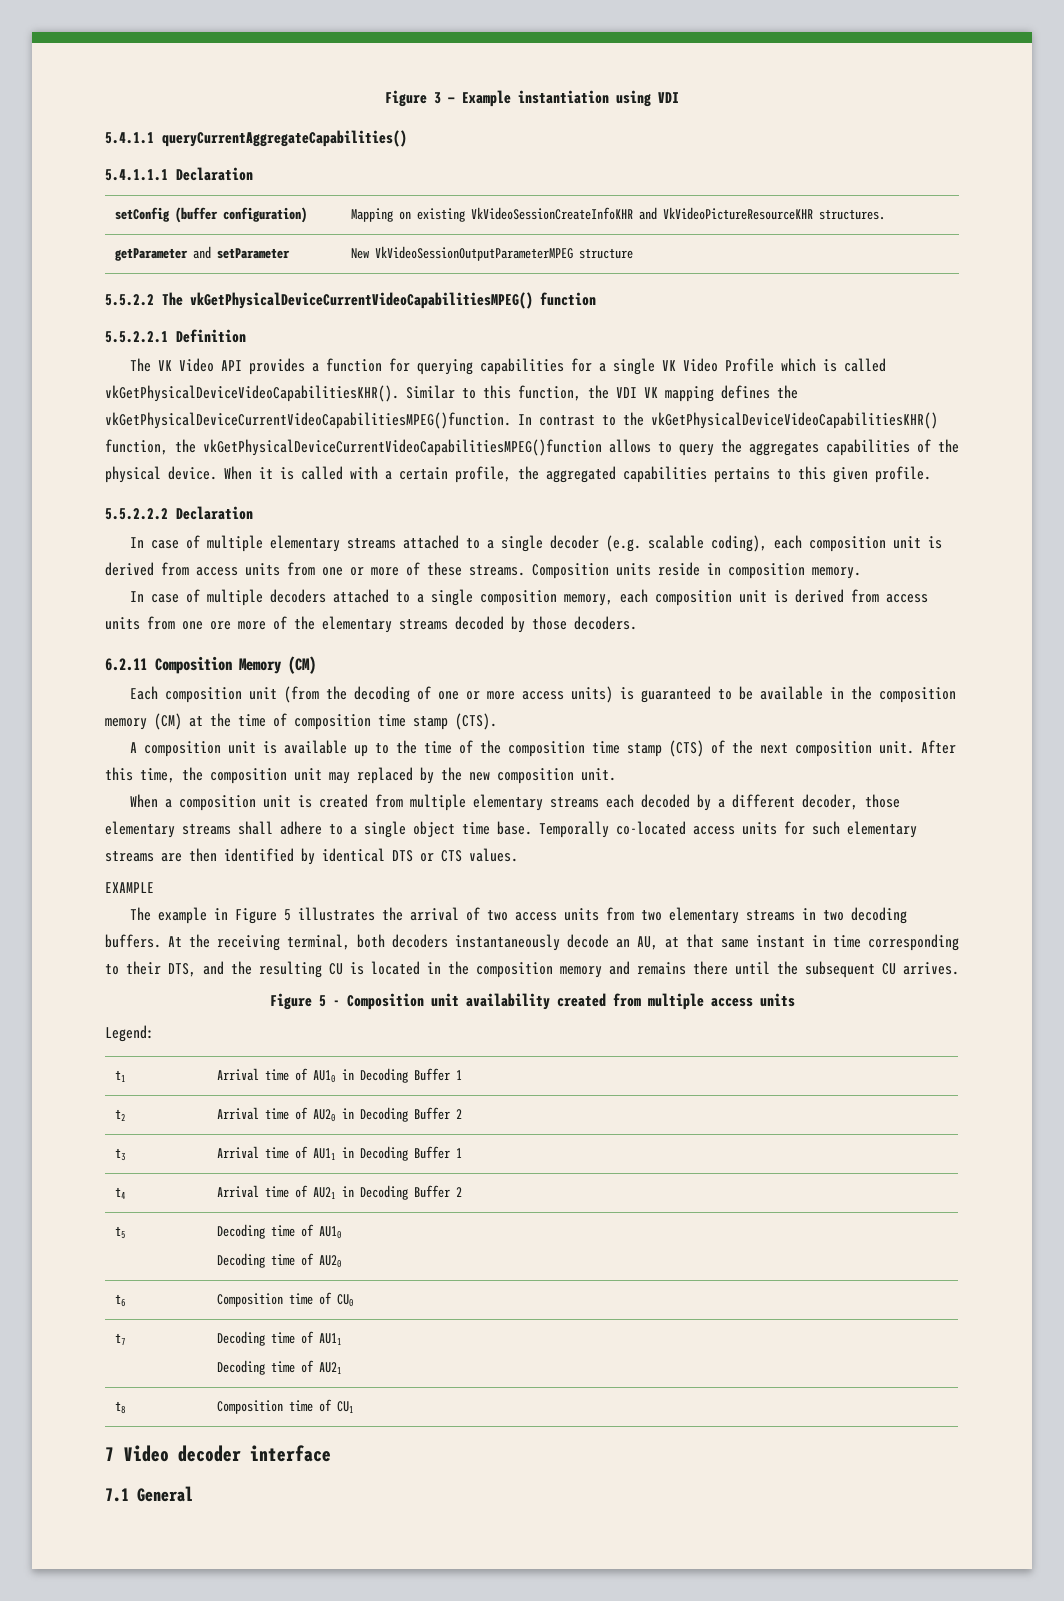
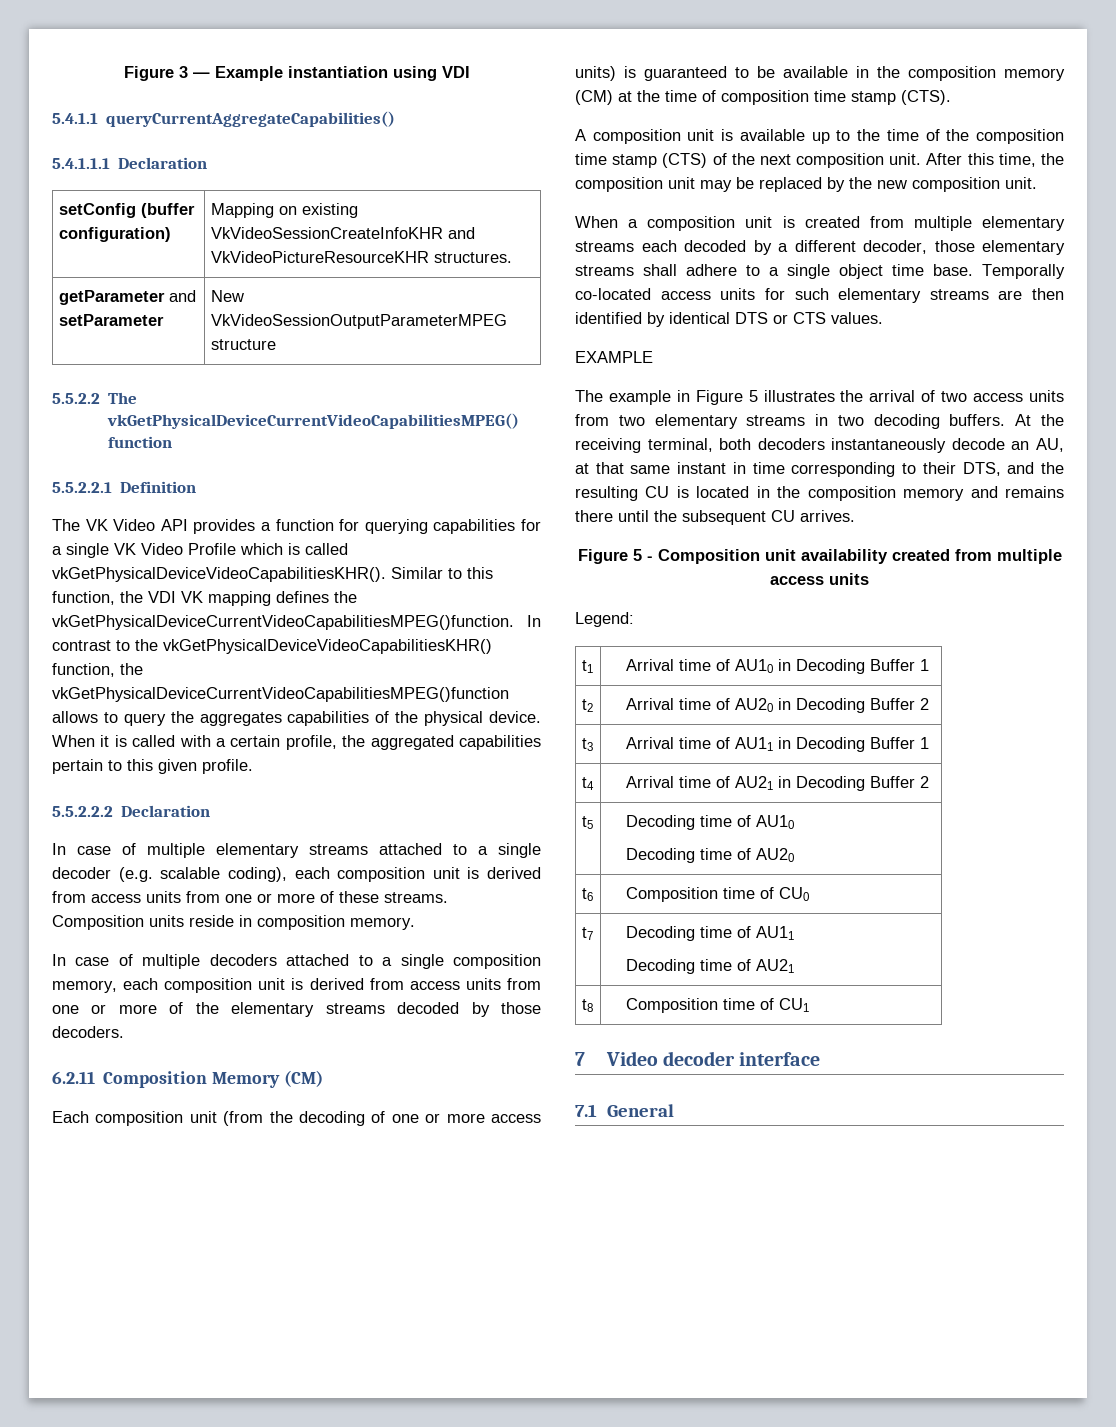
[714,467,770,483] pertains -> [52,759,103,774] pertain
[210,621,231,630] ore -> [91,1004,107,1014] or
(350, 778) none -> [736,177,754,189] be

